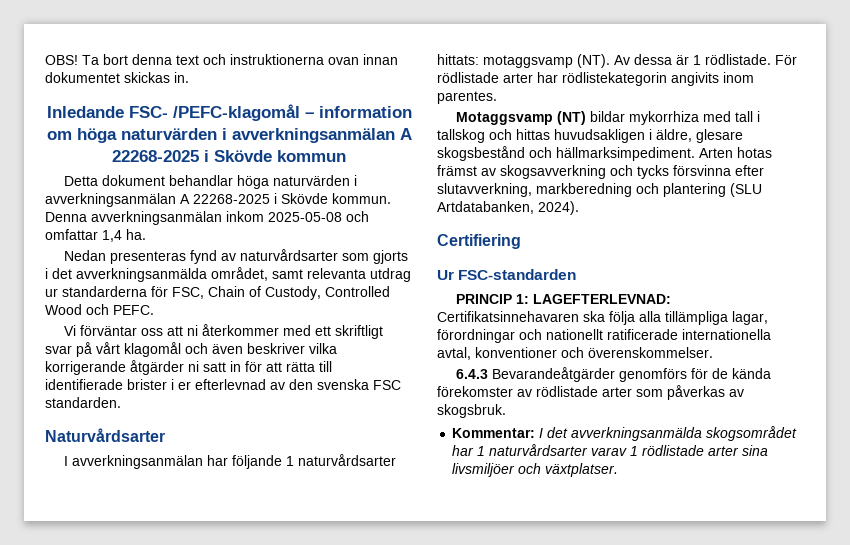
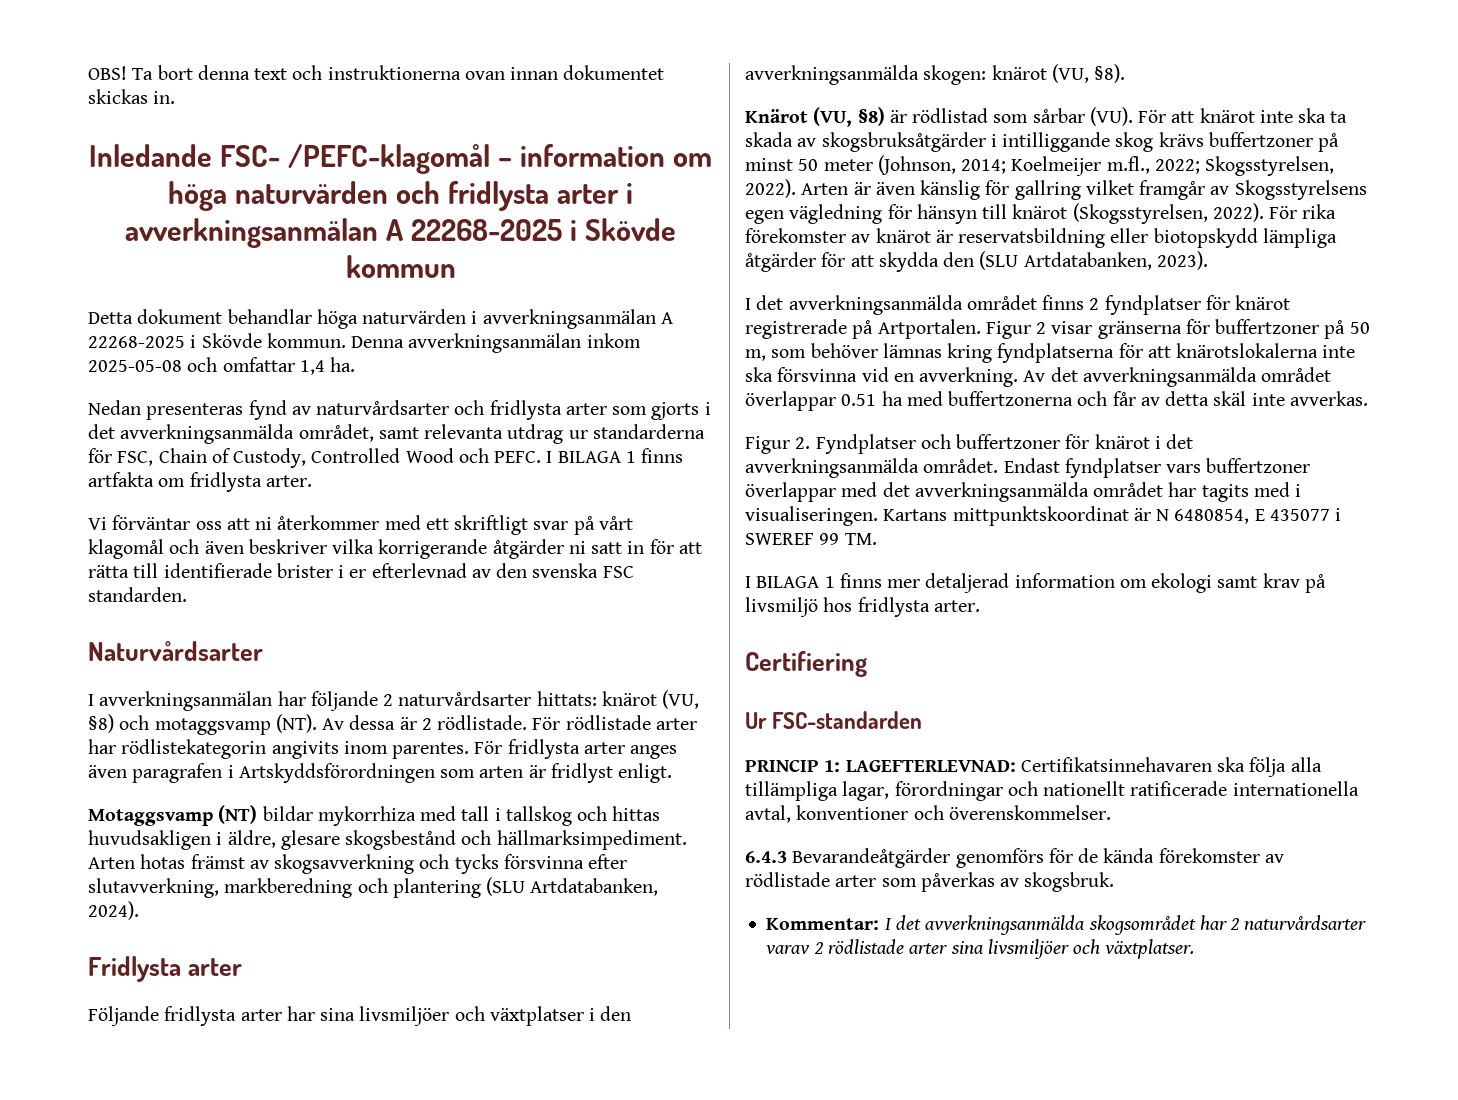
(217, 134) none -> [395,181,620,211] och fridlysta arter
(338, 255) none -> [454,400,607,420] och fridlysta arter
(154, 310) none -> [546,448,684,463] [88,472,312,492] I BILAGA 1 finns artfakta om fridlysta arter.
[285,456,294,466] 1 -> [383,694,394,706] 2
(479, 59) none -> [601,690,700,709] [88,714,150,733] knärot (VU, §8) och
[693,55,701,65] 1 -> [421,718,432,730] 2
(497, 97) none -> [474,739,678,759] [88,763,673,783] För fridlysta arter anges även paragrafen i Artskyddsförordningen som arten är fridlyst enligt.
(579, 208) none -> [88,956,243,982] [88,1006,632,1026] [745,64,1126,85] [745,107,1348,127] [745,132,1340,152] [745,155,1335,176] [745,179,1367,200] [745,203,1337,224] [745,228,1337,248] [745,251,1208,272] [745,295,1291,315] [745,319,1370,339] [745,343,1356,363] [745,367,1332,387] [745,391,1368,411] [745,434,1194,454] [745,458,1311,478] [745,482,1302,502] [745,506,1342,526] [745,533,877,545] [745,573,1326,593] [745,597,980,617] // Fridlysta arter // Följande fridlysta arter har sina livsmiljöer och växtplatser i den avverkningsanmälda skogen: knärot (VU, §8). // Knärot (VU, §8) är rödlistad som sårbar (VU). För att knärot inte ska ta skada av skogsbruksåtgärder i intilliggande skog krävs buffertzoner på minst 50 meter (Johnson, 2014; Koelmeijer m.fl., 2022; Skogsstyrelsen, 2022). Arten är även känslig för gallring vilket framgår av Skogsstyrelsens egen vägledning för hänsyn till knärot (Skogsstyrelsen, 2022). För rika förekomster av knärot är reservatsbildning eller biotopskydd lämpliga åtgärder för att skydda den (SLU Artdatabanken, 2023). // I det avverkningsanmälda området finns 2 fyndplatser för knärot registrerade på Artportalen. Figur 2 visar gränserna för buffertzoner på 50 m, som behöver lämnas kring fyndplatserna för att knärotslokalerna inte ska försvinna vid en avverkning. Av det avverkningsanmälda området överlappar 0.51 ha med buffertzonerna och får av detta skäl inte avverkas. // Figur 2. Fyndplatser och buffertzoner för knärot i det avverkningsanmälda området. Endast fyndplatser vars buffertzoner överlappar med det avverkningsanmälda området har tagits med i visualiseringen. Kartans mittpunktskoordinat är N 6480854, E 435077 i SWEREF 99 TM. // I BILAGA 1 finns mer detaljerad information om ekologi samt krav på livsmiljö hos fridlysta arter.
[477,446,486,456] 1 -> [1230,918,1240,930] 2
[630,446,639,456] 1 -> [813,942,823,954] 2

